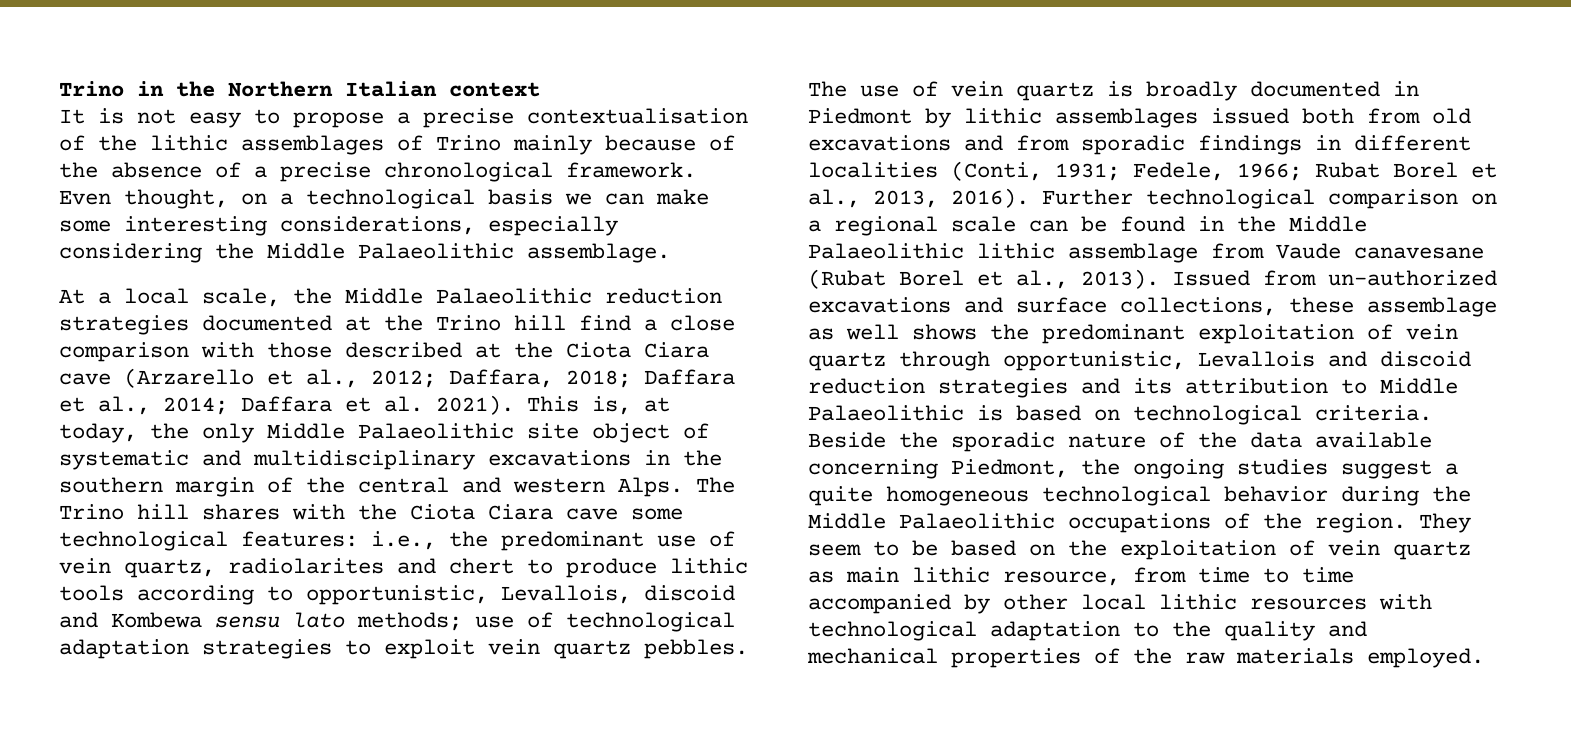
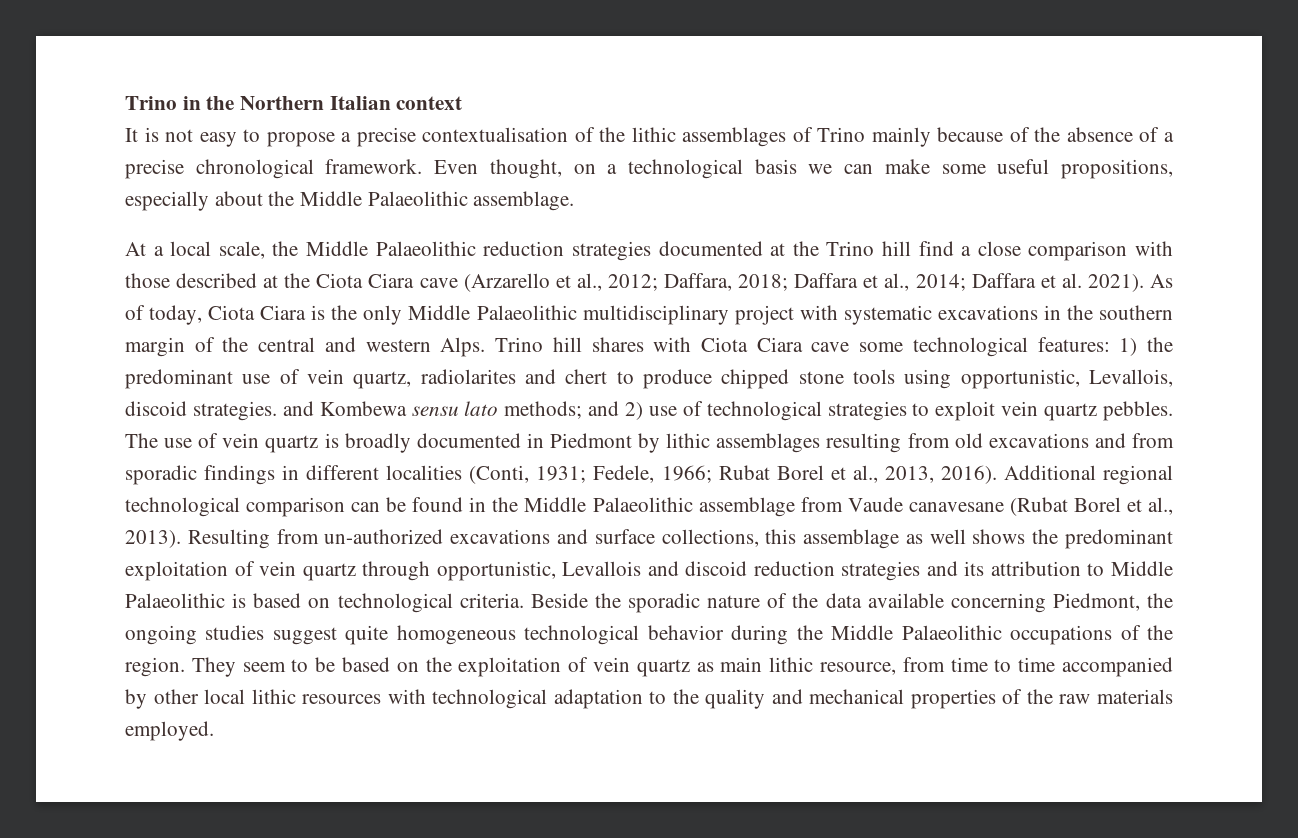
[124,216,618,236] [59,243,202,263] interesting considerations, especially considering -> [997,159,1173,179] [125,191,263,211] useful propositions, especially about
[527,396,670,415] [59,423,709,443] [59,450,475,470] This is, at today, the only Middle Palaeolithic site object of systematic and multidisciplinary -> [1149,274,1173,288] [125,305,932,325] As of today, Ciota Ciara is the only Middle Palaeolithic multidisciplinary project with systematic
[696,477,735,493] The -> (486, 347) none
[358,504,397,520] the -> (692, 344) none
[371,531,436,550] i.e., -> [1119,338,1138,356] 1)
[670,558,748,574] [59,585,293,605] lithic tools according to -> [721,369,952,389] chipped stone tools using
(735, 593) none -> [192,401,277,421] strategies.
(462, 621) none -> [588,401,644,420] and 2)
[59,639,189,659] adaptation -> (822, 411) none
[1211,108,1354,124] issued both -> [826,433,902,453] resulting
[1042,189,1497,209] [808,216,1016,236] Further technological comparison on a regional scale -> [1003,465,1173,485] [125,497,346,517] Additional regional technological comparison
[977,243,1055,259] lithic -> (693, 504) none
[1172,270,1250,286] Issued -> [187,529,270,549] Resulting
[1289,297,1354,313] these -> [765,529,797,544] this
[1445,463,1458,475] a -> (337, 636) none

